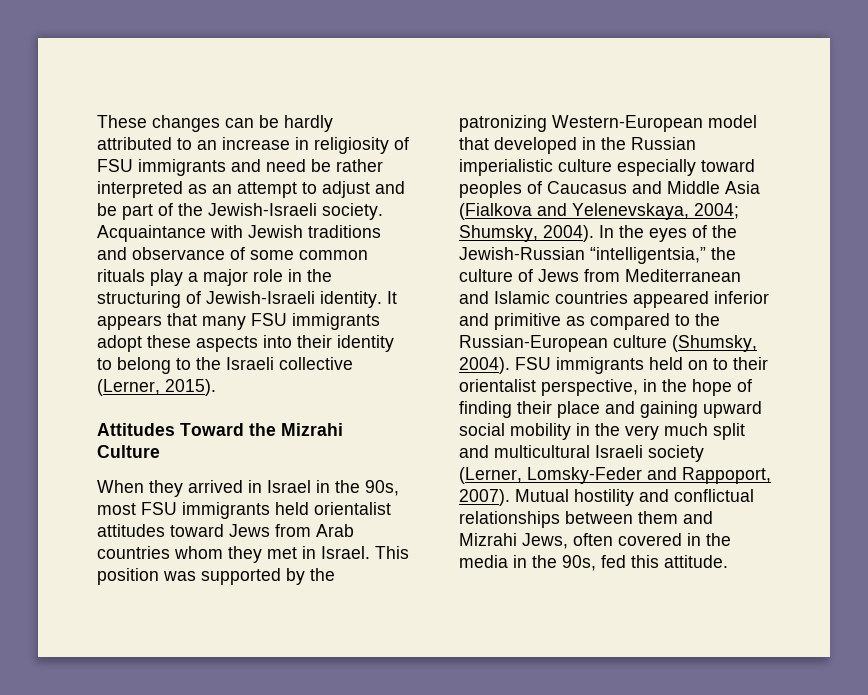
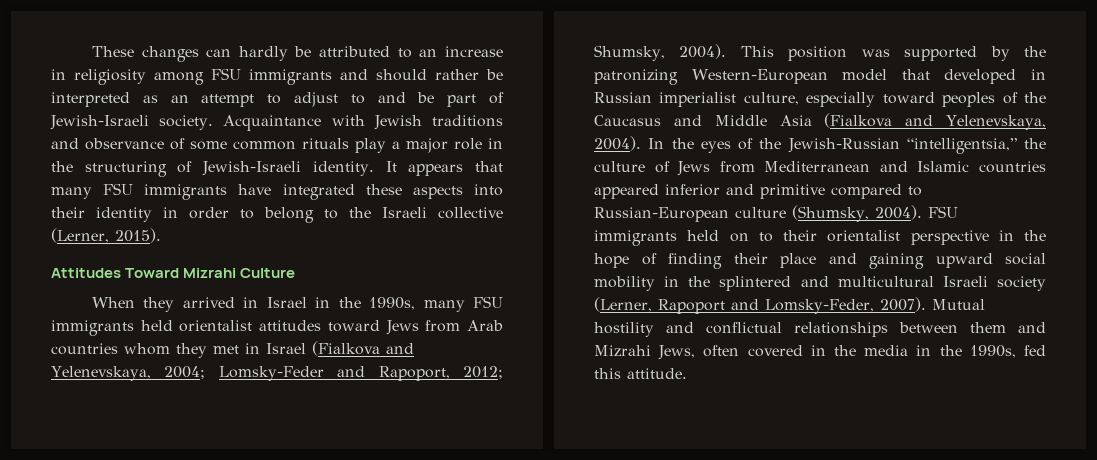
[259,115,333,132] be hardly -> [238,46,312,61] hardly be
[394,137,409,150] of -> [154,72,204,85] among
[266,159,383,172] need be rather -> [376,69,503,81] should rather be
(370, 189) none -> [350,94,365,104] to
[178,203,203,216] the -> (505, 98) none
[97,335,142,352] adopt -> [238,184,355,200] have integrated
(394, 343) none -> [163,207,229,219] in order
[249,423,276,436] the -> (180, 273) none
[365,480,399,496] [97,503,136,515] 90s, most -> [369,297,465,312] 1990s, many
[321,546,370,559] Israel. -> [266,341,414,356] [51,366,503,381] [594,44,727,61] Israel (Fialkova and Yelenevskaya, 2004; Lomsky-Feder and Rapoport, 2012; Shumsky, 2004).
[601,137,696,150] [459,159,612,176] the Russian imperialistic culture -> [594,92,799,107] Russian imperialist culture,
(542, 187) none -> [1024,92,1046,103] the
[694,203,739,219] [459,225,538,242] 2004; Shumsky, -> (1047, 122) none
[566,316,585,326] as -> (825, 191) none
[695,313,720,326] the -> (922, 191) none
[541,379,638,396] perspective, -> [910,230,989,245] perspective
[625,423,745,440] very much split -> [719,276,792,291] splintered
[527,467,771,484] Lomsky-Feder and Rappoport, -> [658,299,874,314] Rapoport and Lomsky-Feder,
[562,555,596,571] 90s, -> [969,345,1016,358] 1990s,

